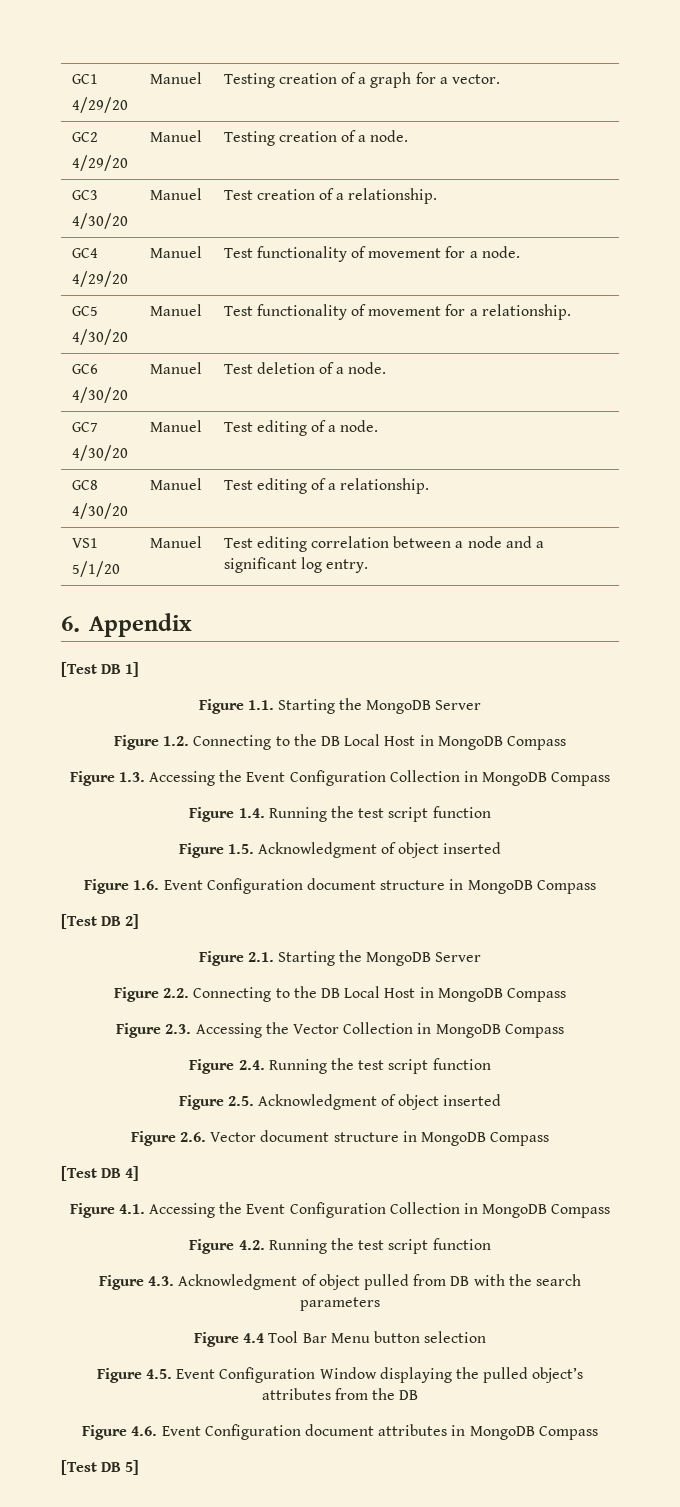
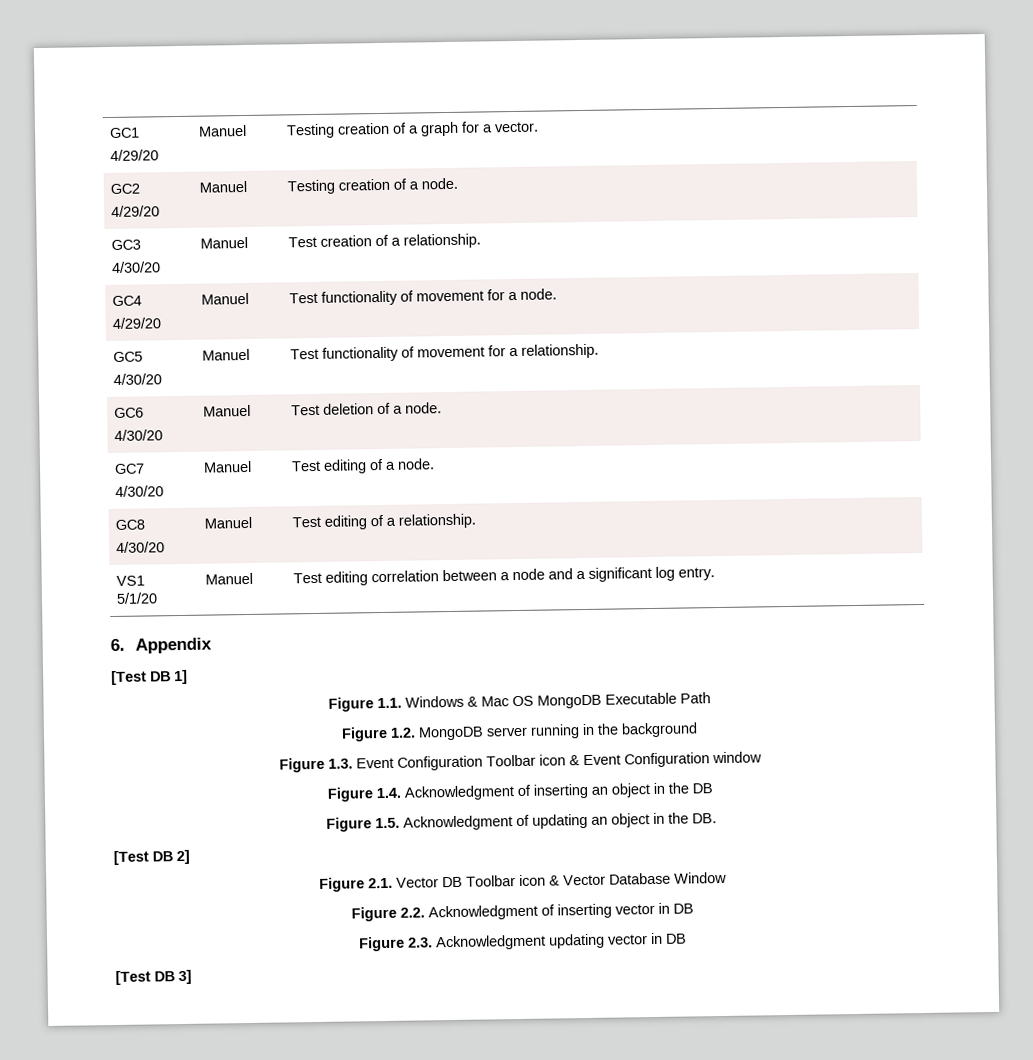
[277,698,482,714] [114,734,566,750] [69,770,611,786] [189,806,491,822] [178,842,502,858] [84,878,596,894] Starting the MongoDB Server // Figure 1.2. Connecting to the DB Local Host in MongoDB Compass // Figure 1.3. Accessing the Event Configuration Collection in MongoDB Compass // Figure 1.4. Running the test script function // Figure 1.5. Acknowledgment of object inserted // Figure 1.6. Event Configuration document structure in MongoDB Compass -> [404,692,711,709] [341,722,698,742] [279,751,762,773] [327,782,713,802] [325,812,717,832] Windows & Mac OS MongoDB Executable Path // Figure 1.2. MongoDB server running in the background // Figure 1.3. Event Configuration Toolbar icon & Event Configuration window // Figure 1.4. Acknowledgment of inserting an object in the DB // Figure 1.5. Acknowledgment of updating an object in the DB.
[277,950,482,966] [114,986,566,1002] [116,1022,564,1038] [189,1058,491,1074] [178,1094,502,1110] [130,1130,550,1146] [61,1166,140,1181] [69,1202,611,1218] [189,1238,491,1254] [99,1274,581,1290] [300,1297,380,1311] [193,1331,487,1347] [96,1367,584,1383] [261,1388,419,1400] [82,1424,598,1440] [61,1460,140,1475] Starting the MongoDB Server // Figure 2.2. Connecting to the DB Local Host in MongoDB Compass // Figure 2.3. Accessing the Vector Collection in MongoDB Compass // Figure 2.4. Running the test script function // Figure 2.5. Acknowledgment of object inserted // Figure 2.6. Vector document structure in MongoDB Compass // [Test DB 4] // Figure 4.1. Accessing the Event Configuration Collection in MongoDB Compass // Figure 4.2. Running the test script function // Figure 4.3. Acknowledgment of object pulled from DB with the search parameters // Figure 4.4 Tool Bar Menu button selection // Figure 4.5. Event Configuration Window displaying the pulled object’s attributes from the DB // Figure 4.6. Event Configuration document attributes in MongoDB Compass // [Test DB 5] -> [395,871,727,888] [350,902,694,922] [359,932,687,952] [115,969,192,985] Vector DB Toolbar icon & Vector Database Window // Figure 2.2. Acknowledgment of inserting vector in DB // Figure 2.3. Acknowledgment updating vector in DB // [Test DB 3]

